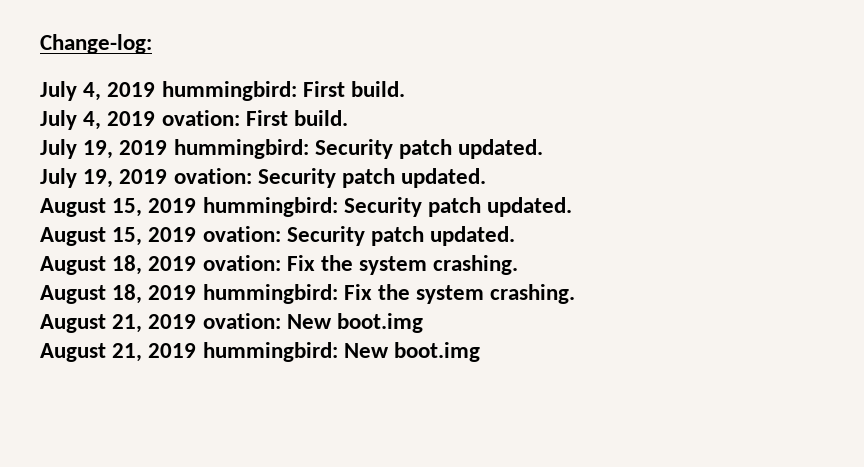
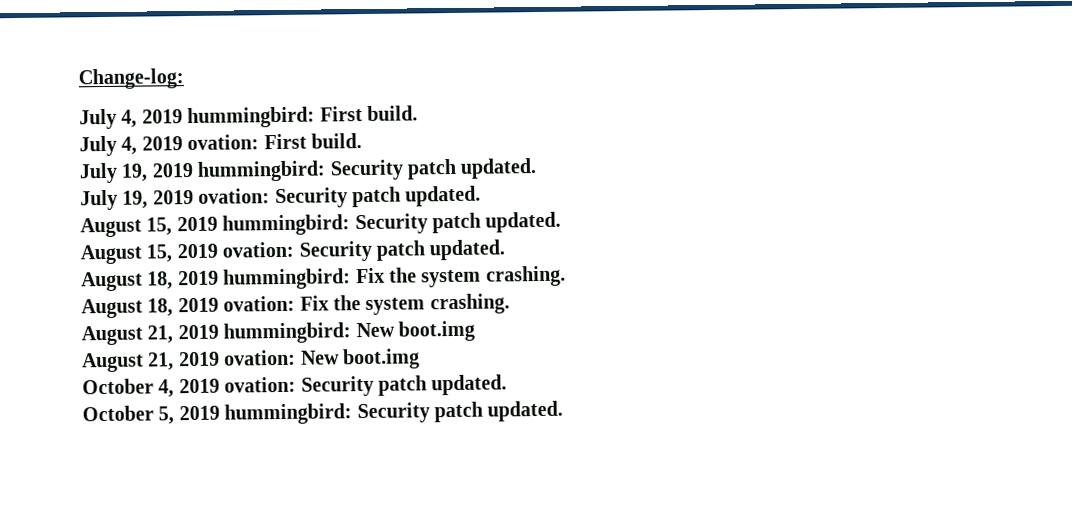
[202,255,281,271] ovation: -> [223,268,352,290] hummingbird:
[202,284,338,304] hummingbird: -> [223,295,296,312] ovation:
[202,313,281,329] ovation: -> [223,322,352,344] hummingbird:
[202,342,481,362] hummingbird: New boot.img -> [223,348,420,370] [82,374,508,398] [82,400,564,425] ovation: New boot.img // October 4, 2019 ovation: Security patch updated. // October 5, 2019 hummingbird: Security patch updated.

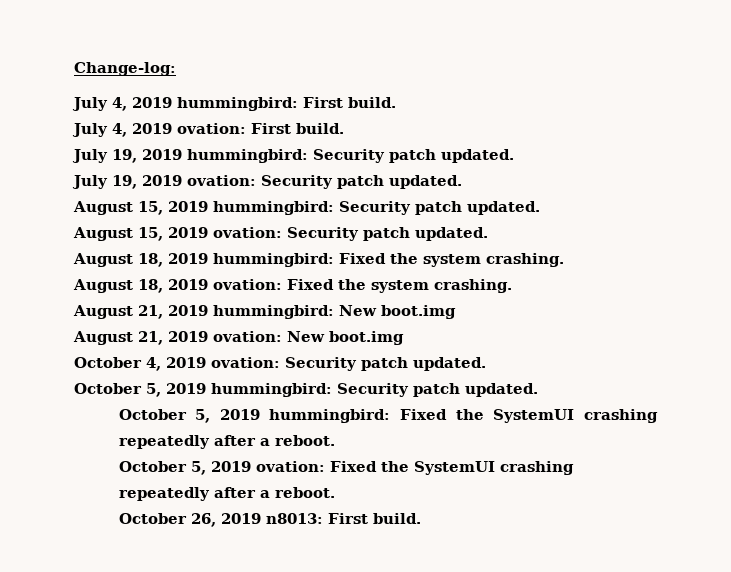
[355,267,385,284] Fix -> [339,253,386,264] Fixed
[299,295,329,311] Fix -> [287,279,334,290] Fixed
(564, 411) none -> [118,409,658,423] [118,435,335,449] [118,461,574,475] [118,487,335,501] [118,513,421,527] // October 5, 2019 hummingbird: Fixed the SystemUI crashing repeatedly after a reboot. // October 5, 2019 ovation: Fixed the SystemUI crashing repeatedly after a reboot. // October 26, 2019 n8013: First build.

